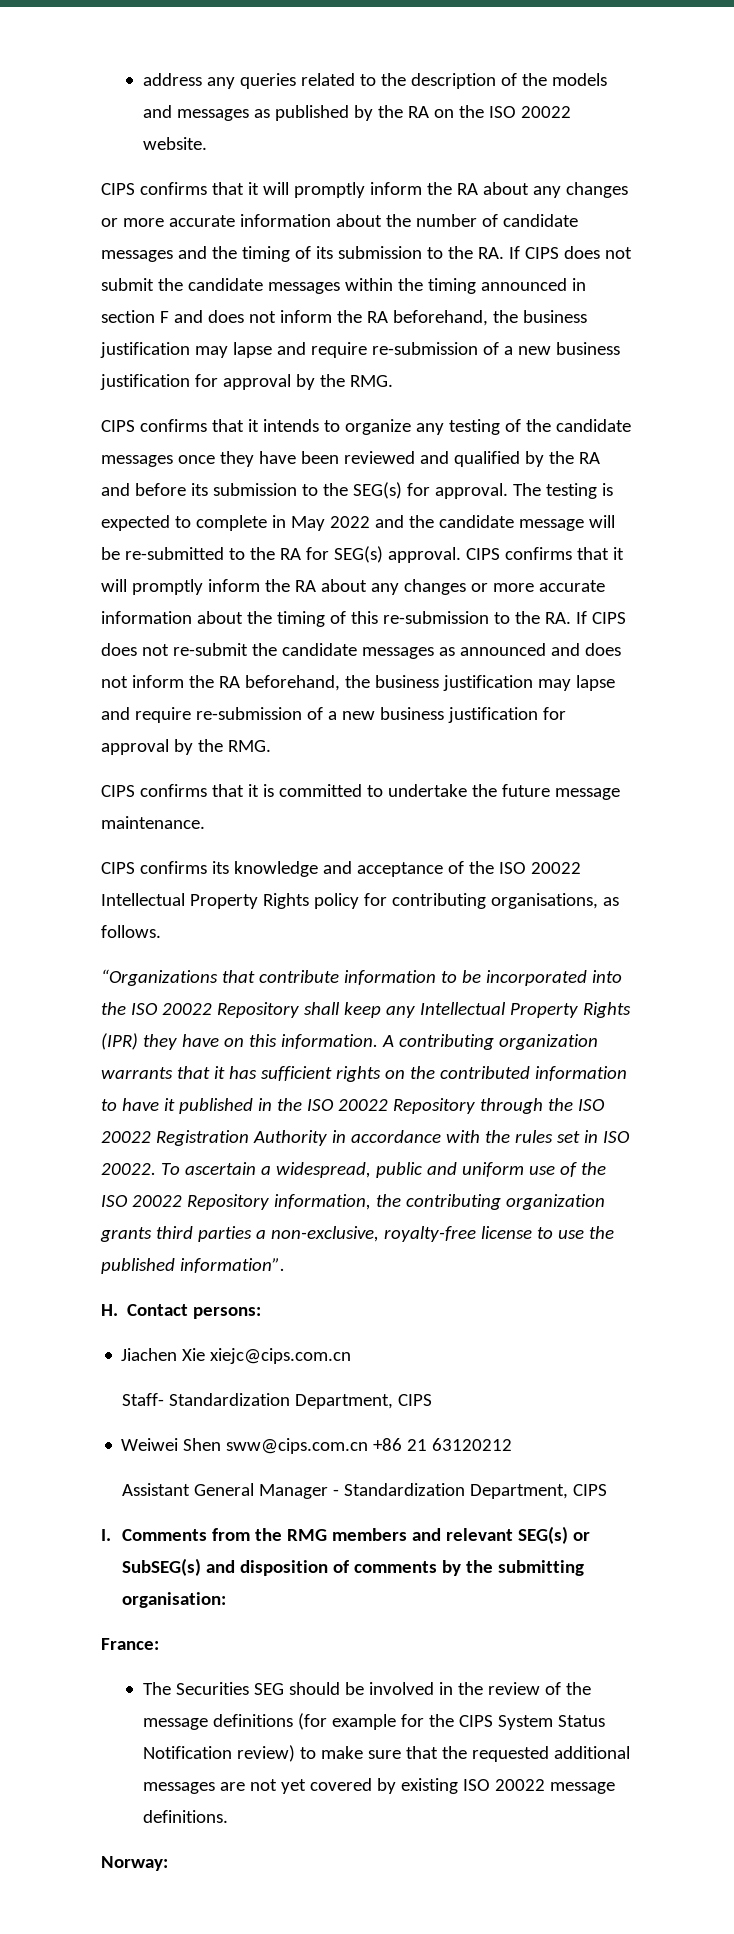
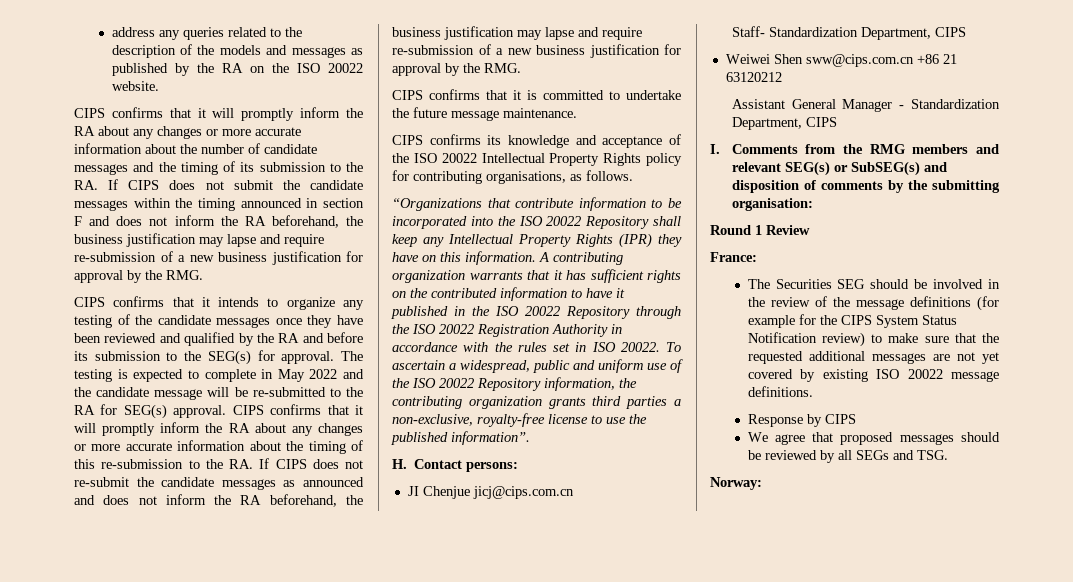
[121,1348,352,1364] Jiachen Xie xiejc@cips.com.cn -> [407,486,574,499] JI Chenjue jicj@cips.com.cn
(227, 1600) none -> [710,225,810,235] // Round 1 Review
(228, 1816) none -> [747,414,856,427] [747,432,1000,445] [747,450,948,463] // Response by CIPS // We agree that proposed messages should be reviewed by all SEGs and TSG.

